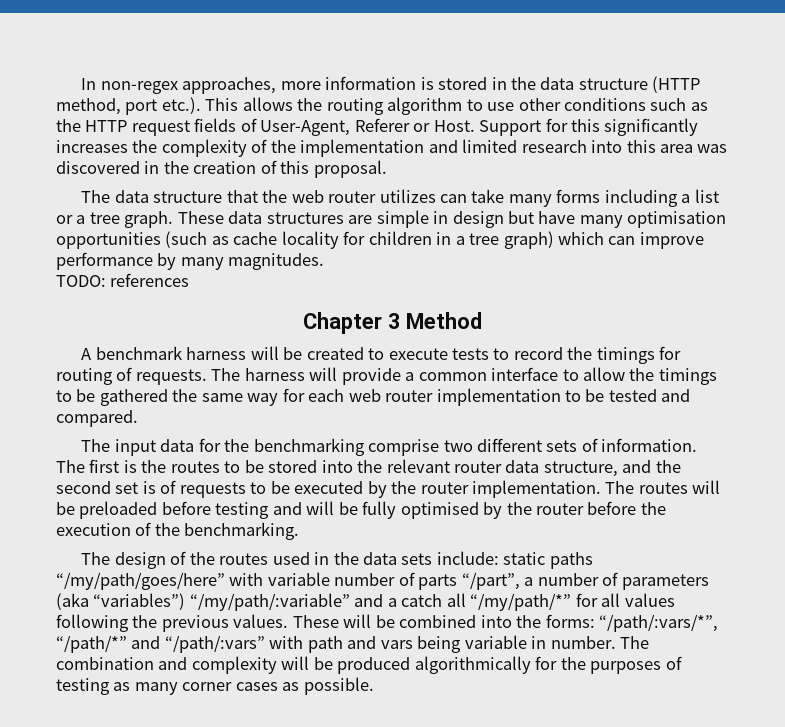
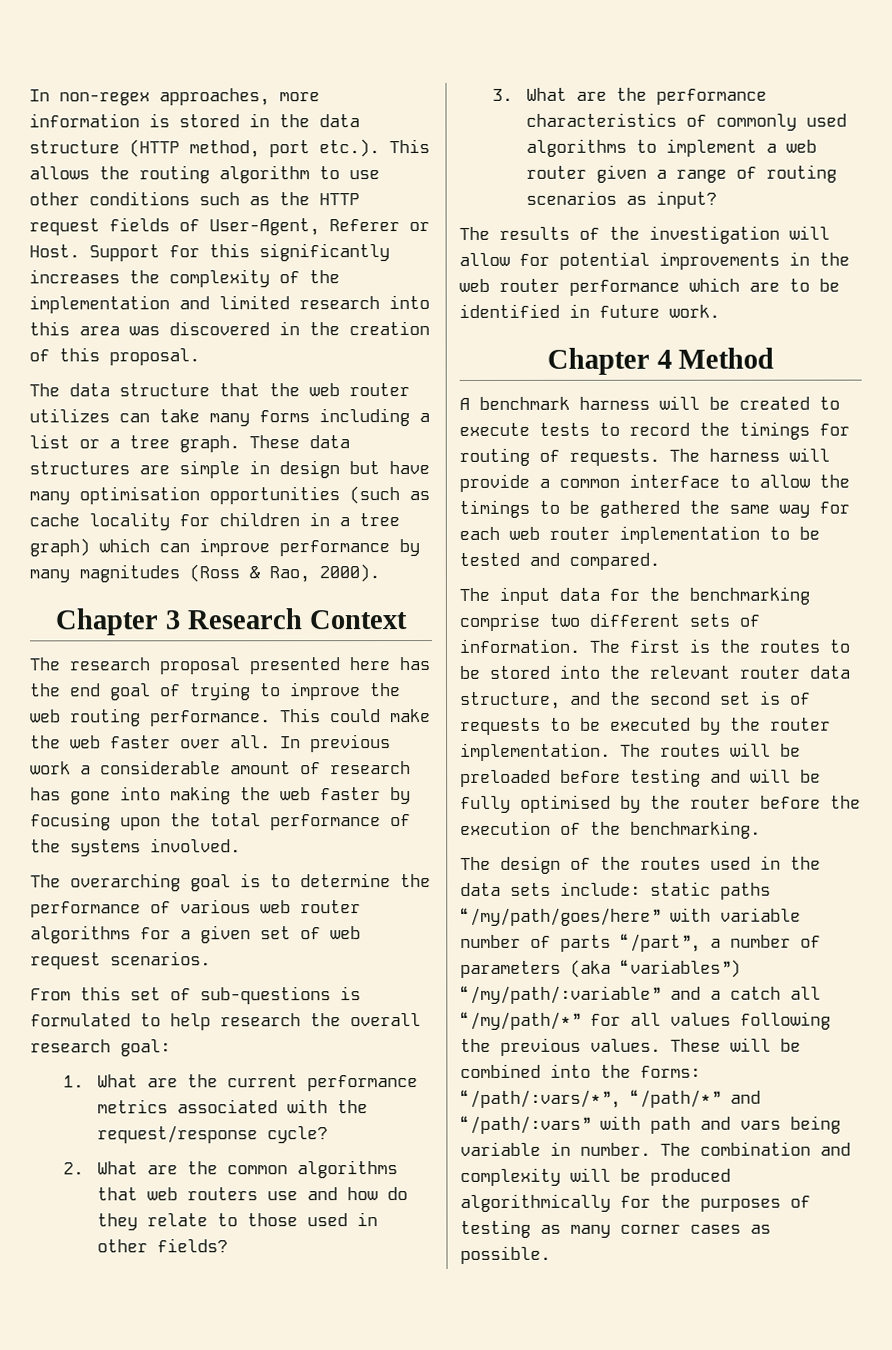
[228,253,325,270] [56,273,190,287] [303,312,400,334] magnitudes. // TODO: references // Chapter 3 -> [79,564,380,583] [55,608,407,636] [29,657,430,675] [30,682,401,701] [30,708,431,727] [30,734,391,753] [30,760,411,775] [30,786,411,805] [30,812,411,831] [30,838,241,857] [30,873,431,892] [30,899,361,918] [30,925,361,944] [30,951,211,970] [30,986,361,1005] [30,1013,421,1031] [30,1039,171,1057] [63,1074,418,1092] [96,1099,368,1114] [96,1125,328,1144] [63,1160,398,1179] [96,1187,408,1201] [96,1212,378,1231] [96,1238,228,1253] [492,87,767,105] [525,112,847,131] [525,138,817,157] [525,164,837,183] [525,190,717,209] [459,225,830,244] [459,251,850,270] [459,277,840,296] [459,303,720,318] [546,347,672,375] magnitudes (Ross & Rao, 2000). // Chapter 3 Research Context // The research proposal presented here has the end goal of trying to improve the web routing performance. This could make the web faster over all. In previous work a considerable amount of research has gone into making the web faster by focusing upon the total performance of the systems involved. // The overarching goal is to determine the performance of various web router algorithms for a given set of web request scenarios. // From this set of sub-questions is formulated to help research the overall research goal: // 1. What are the current performance metrics associated with the request/response cycle? // 2. What are the common algorithms that web routers use and how do they relate to those used in other fields? // 3. What are the performance characteristics of commonly used algorithms to implement a web router given a range of routing scenarios as input? // The results of the investigation will allow for potential improvements in the web router performance which are to be identified in future work. // Chapter 4

